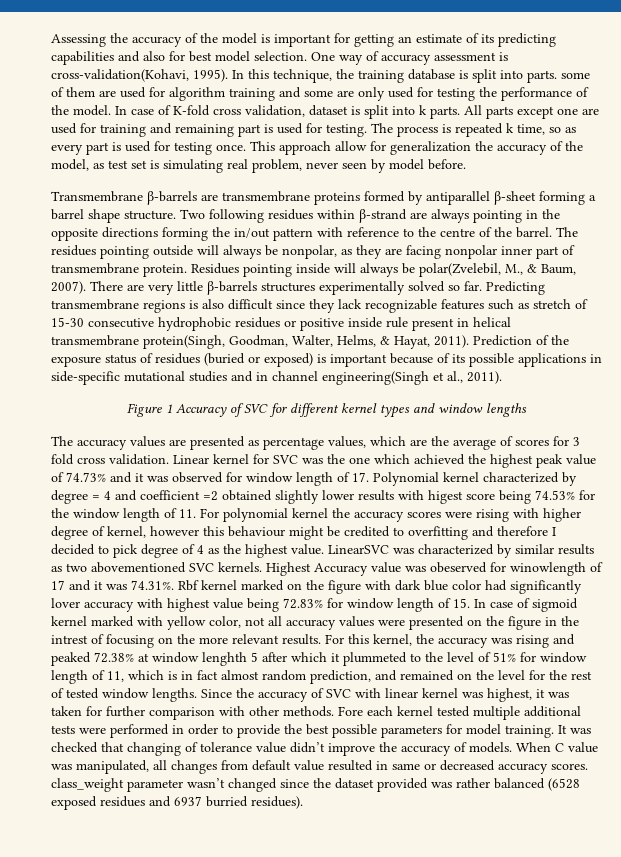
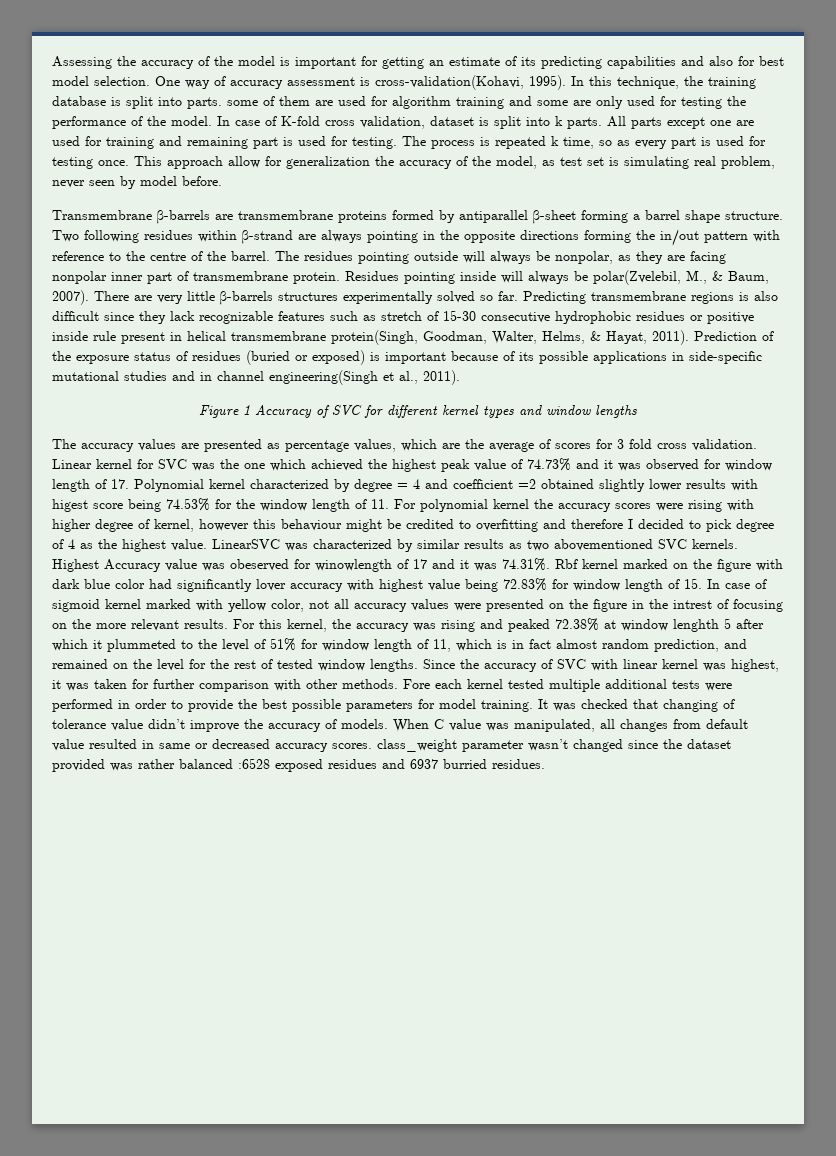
[548,778,580,791] (6528 -> [238,758,270,769] :6528
[251,796,303,809] residues). -> [492,759,545,769] residues.

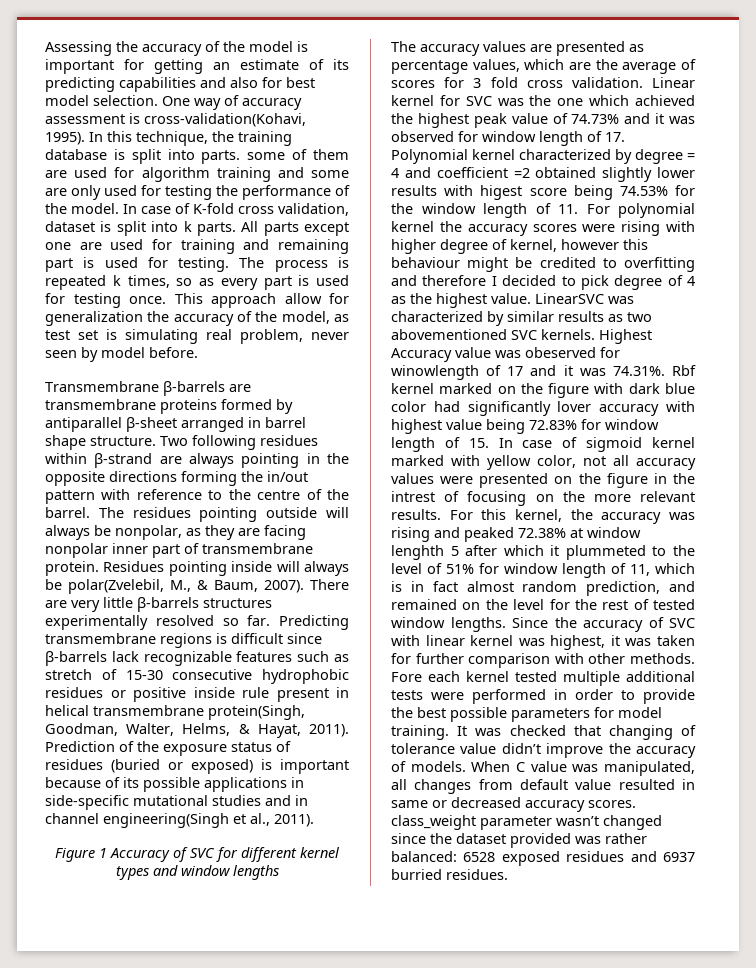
[563,137,594,149] time, -> [127,275,170,288] times,
[581,210,640,223] forming a -> [181,417,261,432] arranged in
[437,291,475,303] solved -> [155,615,214,626] resolved
[754,291,778,301] also -> (227, 638) none
[139,311,166,324] they -> [45,651,107,666] β-barrels
[179,758,270,769] balanced :6528 -> [391,851,496,862] balanced: 6528

